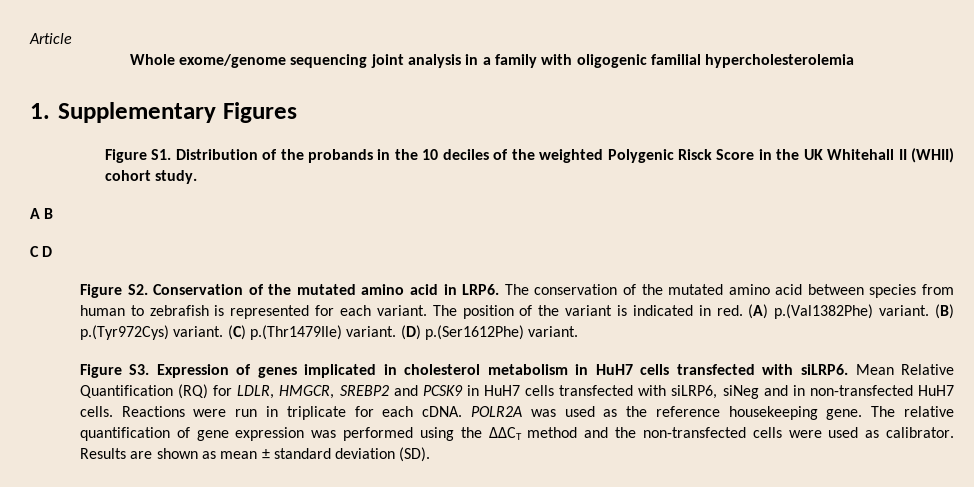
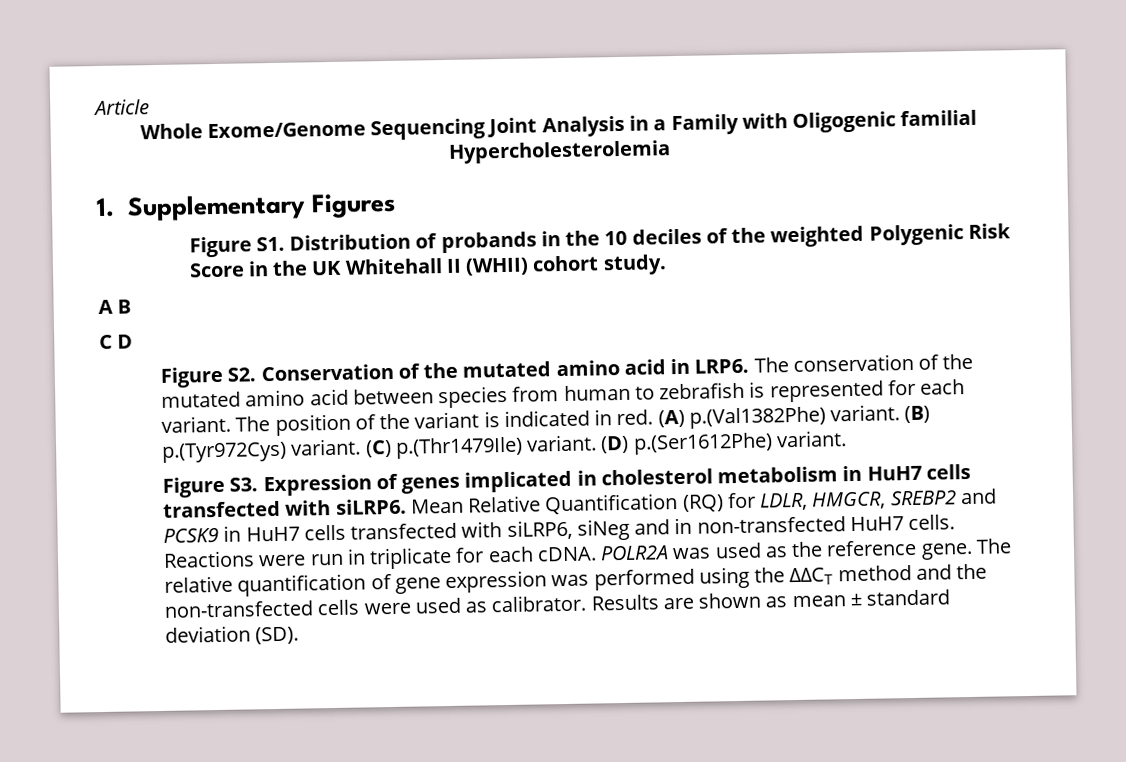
[179,54,855,68] exome/genome sequencing joint analysis in a family with oligogenic familial hypercholesterolemia -> [206,109,978,141] [447,140,671,164] Exome/Genome Sequencing Joint Analysis in a Family with Oligogenic familial Hypercholesterolemia
[280,149,304,160] the -> (438, 241) none
[677,149,712,160] Risck -> [967,223,1011,239] Risk
[728,406,818,420] housekeeping -> (918, 548) none

